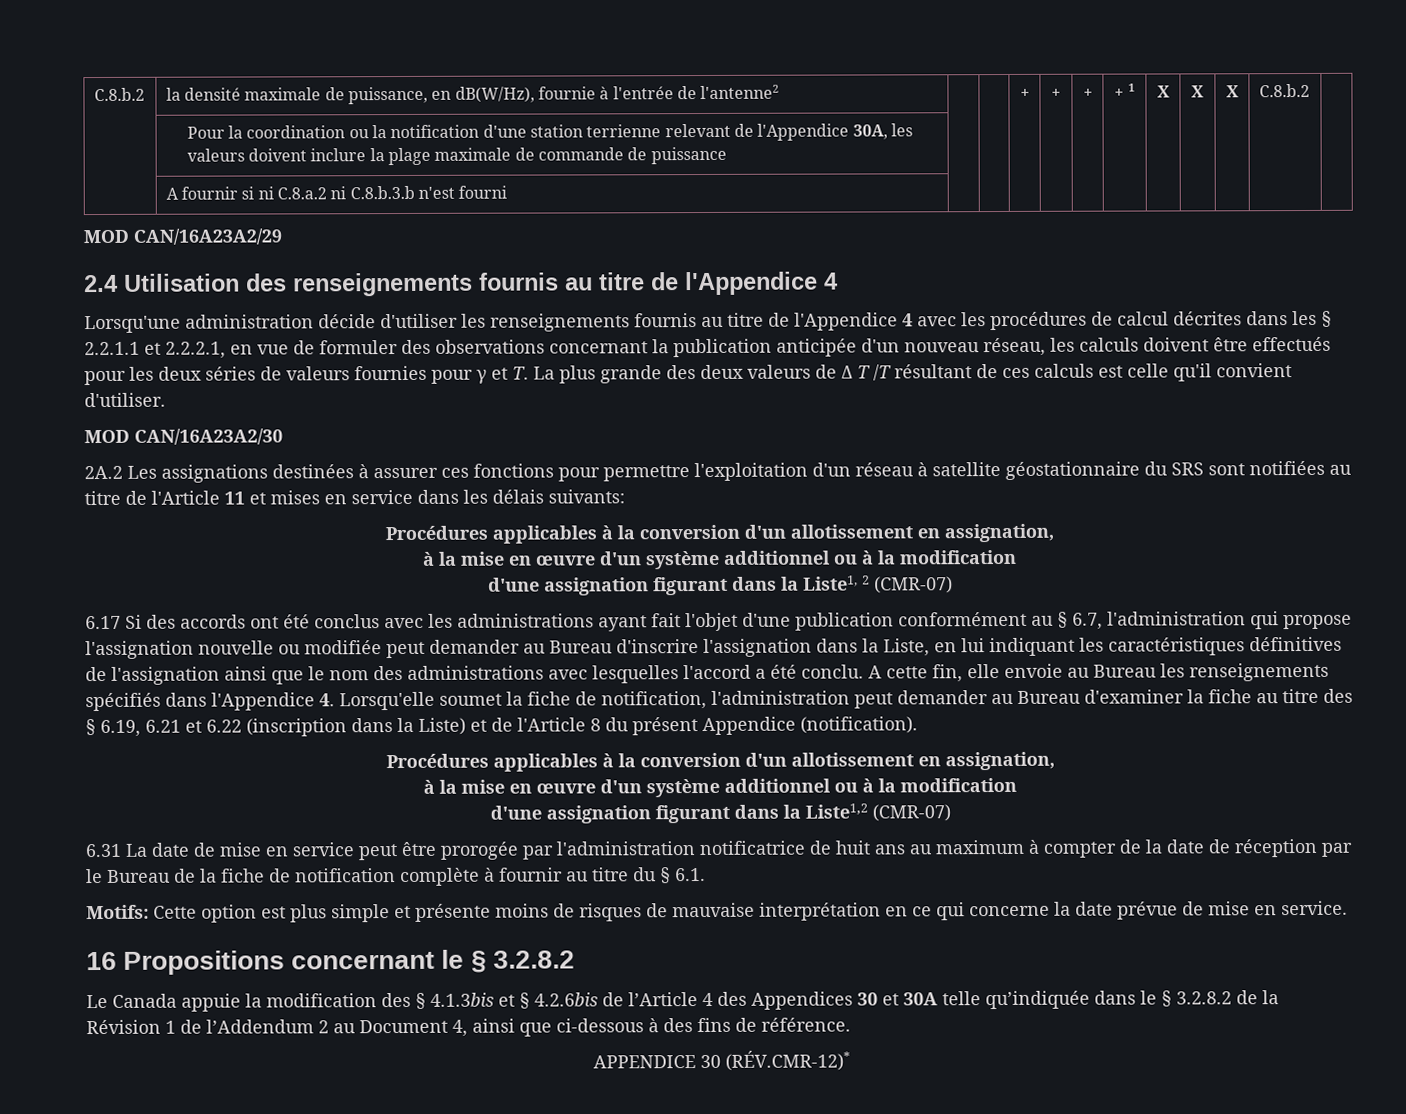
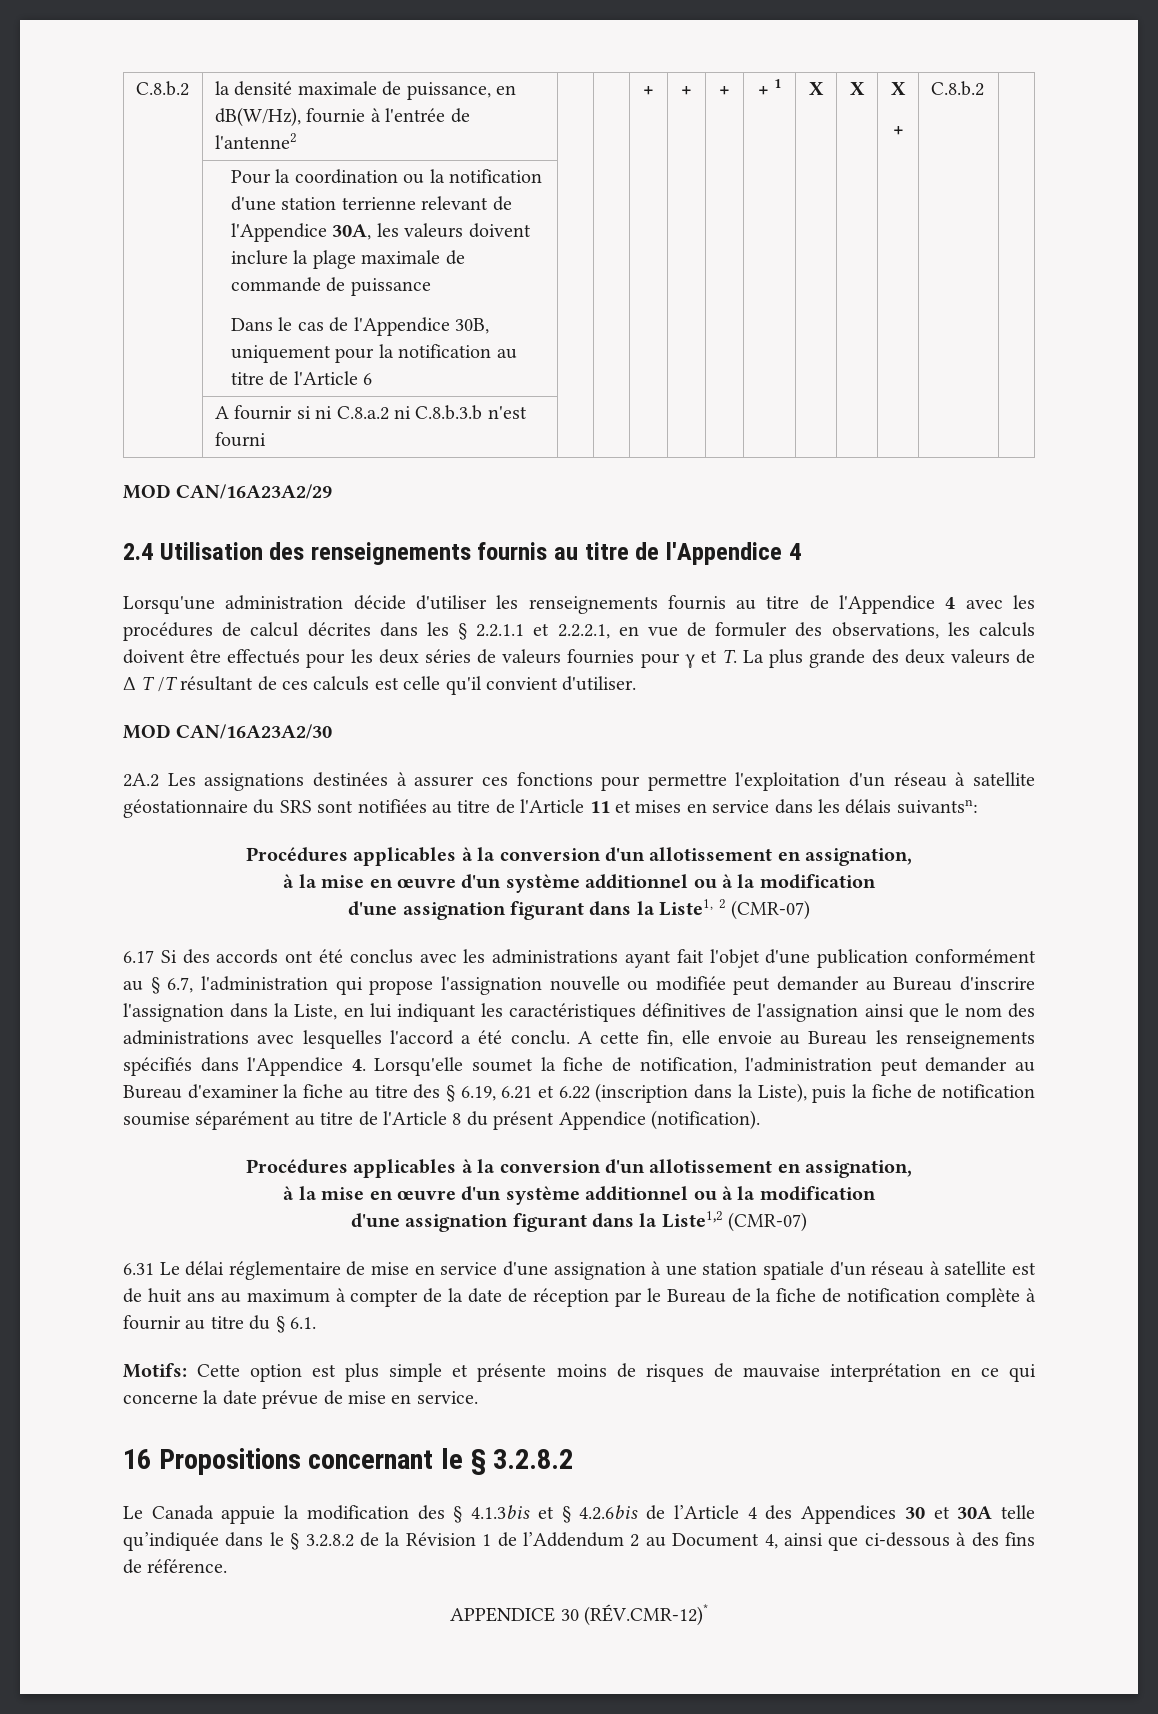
(1239, 91) none -> [892,126,904,135] // +
(727, 155) none -> [231,317,490,336] [231,344,517,363] [231,371,373,386] // Dans le cas de l'Appendice 30B, uniquement pour la notification au titre de l'Article 6
[435,337,1046,358] observations concernant la publication anticipée d'un nouveau réseau, -> [831,622,939,639] observations,
[548,489,625,504] suivants: -> [896,799,978,814] suivantsn:
[418,717,487,735] Liste) et -> [757,1083,1036,1103] [123,1111,354,1130] Liste), puis la fiche de notification soumise séparément au titre
[125,842,189,857] La date -> [159,1261,341,1280] Le délai réglementaire
[358,840,805,861] peut être prorogée par l'administration notificatrice -> [502,1261,1036,1280] d'une assignation à une station spatiale d'un réseau à satellite est

